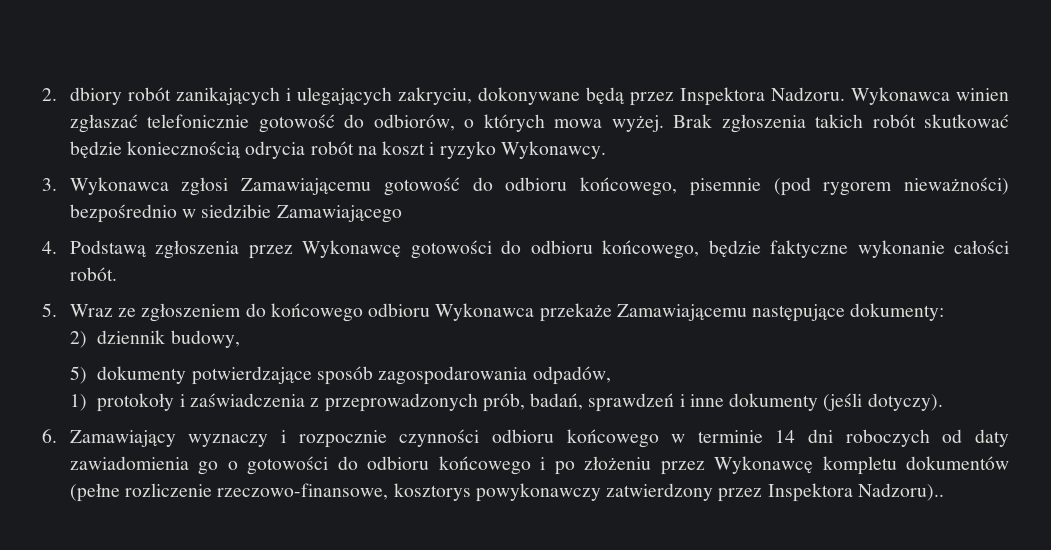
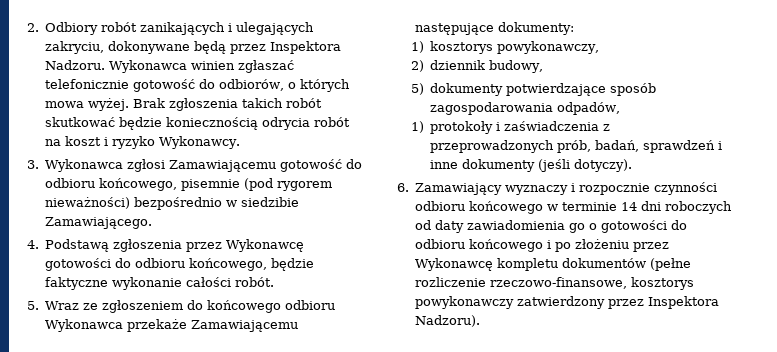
[69,87,122,105] dbiory -> [45,22,99,35] Odbiory
[276,205,402,223] Zamawiającego -> [45,217,153,229] Zamawiającego.
(945, 312) none -> [411,41,600,54] // 1) kosztorys powykonawczy,
[857,483,944,501] Nadzoru).. -> [415,315,481,327] Nadzoru).

